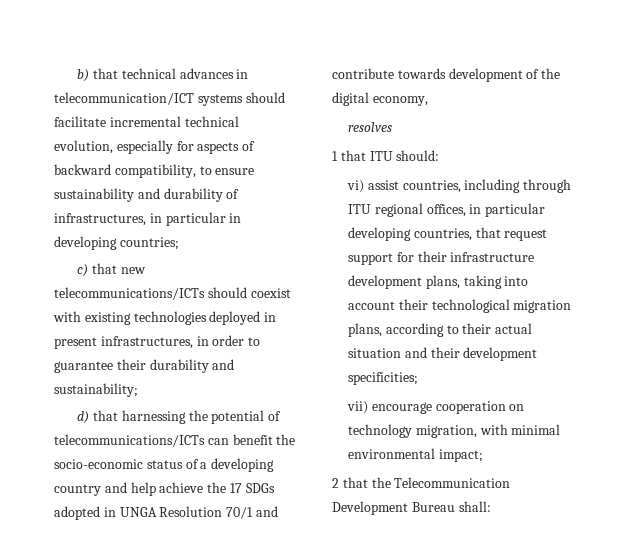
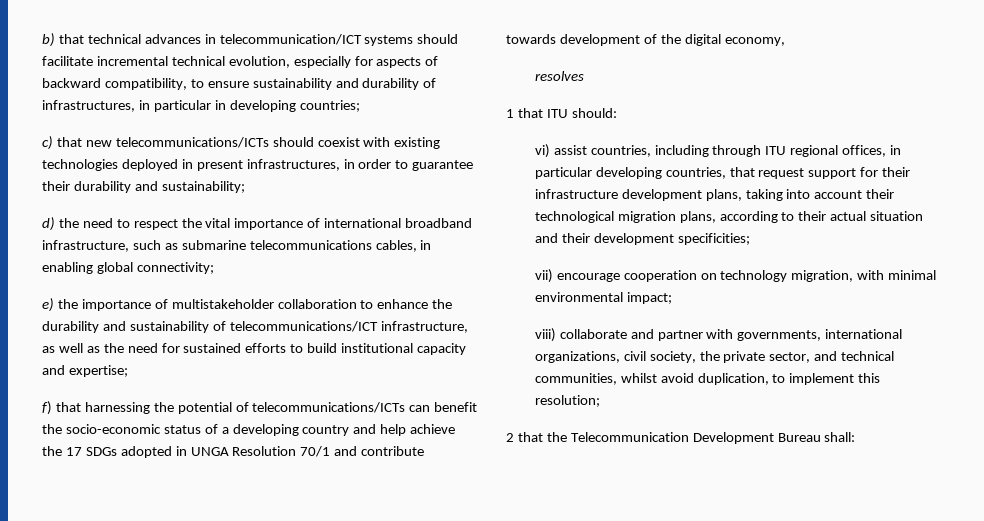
(90, 417) none -> [58,218,473,230] [42,240,432,252] [42,262,214,274] [42,298,453,312] [42,321,468,333] [42,343,467,355] [42,365,128,377] [42,401,52,415] the need to respect the vital importance of international broadband infrastructure, such as submarine telecommunications cables, in enabling global connectivity; // e) the importance of multistakeholder collaboration to enhance the durability and sustainability of telecommunications/ICT infrastructure, as well as the need for sustained efforts to build institutional capacity and expertise; // f)
(483, 455) none -> [534,328,903,342] [534,351,895,363] [534,373,881,385] [534,395,600,407] // viii) collaborate and partner with governments, international organizations, civil society, the private sector, and technical communities, whilst avoid duplication, to implement this resolution;

